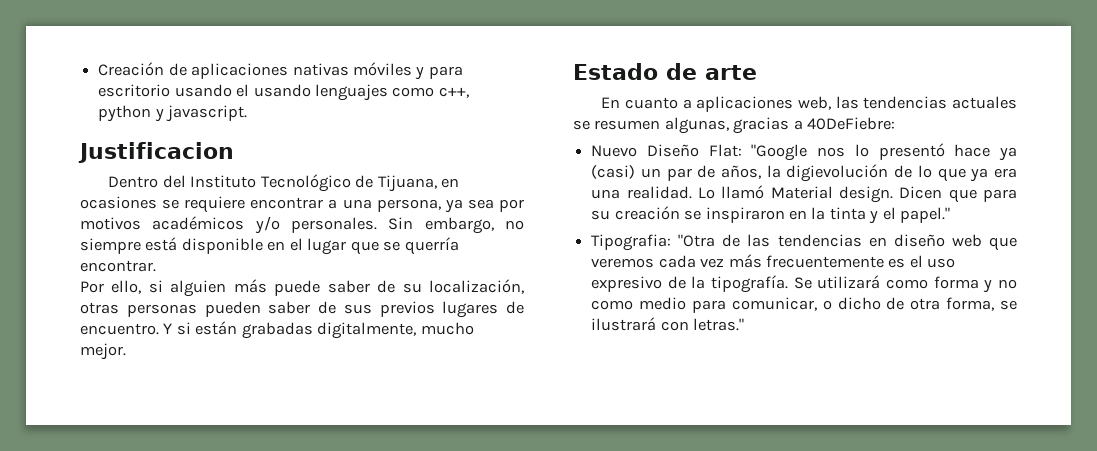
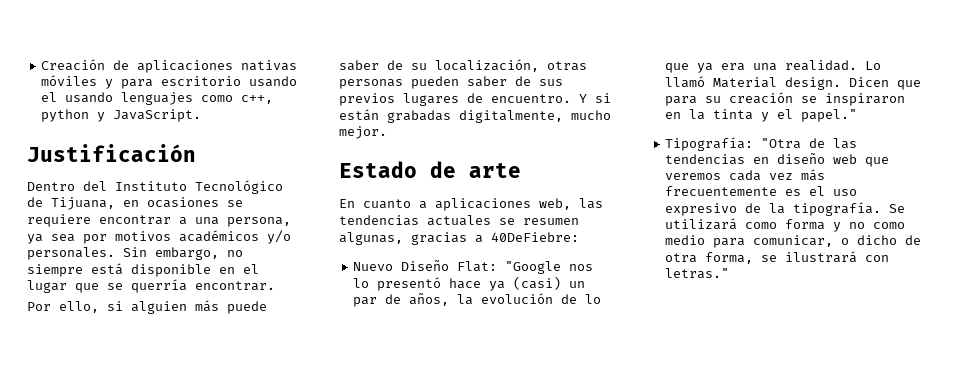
[166,105,248,122] [78,142,234,163] javascript. // Justificacion -> [113,109,202,122] [27,144,196,162] JavaScript. // Justificación
[786,164,889,182] digievolución -> [481,293,554,304] evolución
[591,234,672,251] Tipografia: -> [665,137,754,151] Tipografía:

